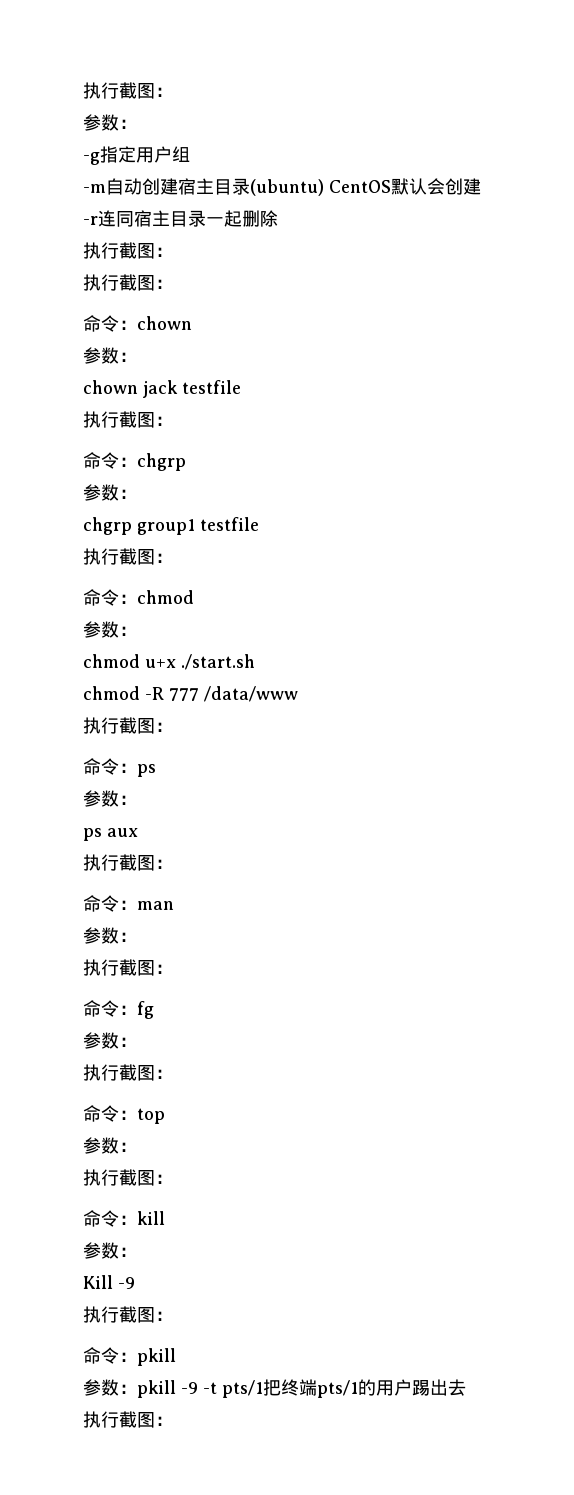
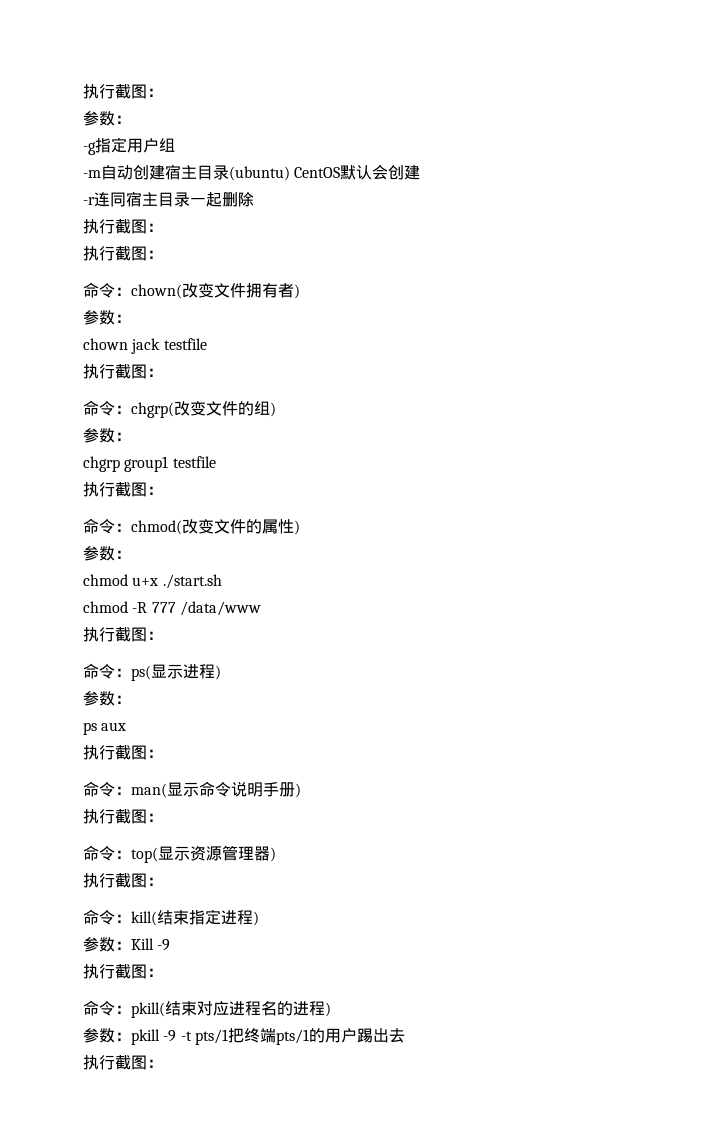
[137,316,192,330] chown -> [131,283,300,299] chown(改变文件拥有者)
[137,453,186,471] chgrp -> [131,401,276,418] chgrp(改变文件的组)
[137,590,194,604] chmod -> [131,519,300,535] chmod(改变文件的属性)
[137,764,156,777] ps -> [131,664,221,681] ps(显示进程)
[137,901,174,910] [83,927,137,944] [83,959,173,976] [83,1000,154,1019] [83,1032,137,1049] [83,1064,173,1081] [83,1105,165,1124] [83,1137,137,1154] [83,1169,173,1186] [83,1210,165,1227] [83,1242,137,1259] man // 参数： // 执行截图： // 命令：fg // 参数： // 执行截图： // 命令：top // 参数： // 执行截图： // 命令：kill // 参数： // -> [131,781,301,798] [83,809,163,824] [83,845,276,863] [83,873,163,888] [83,909,259,926] [83,937,131,952] man(显示命令说明手册) // 执行截图： // 命令：top(显示资源管理器) // 执行截图： // 命令：kill(结束指定进程) // 参数：
[137,1348,176,1366] pkill -> [131,1001,331,1018] pkill(结束对应进程名的进程)

